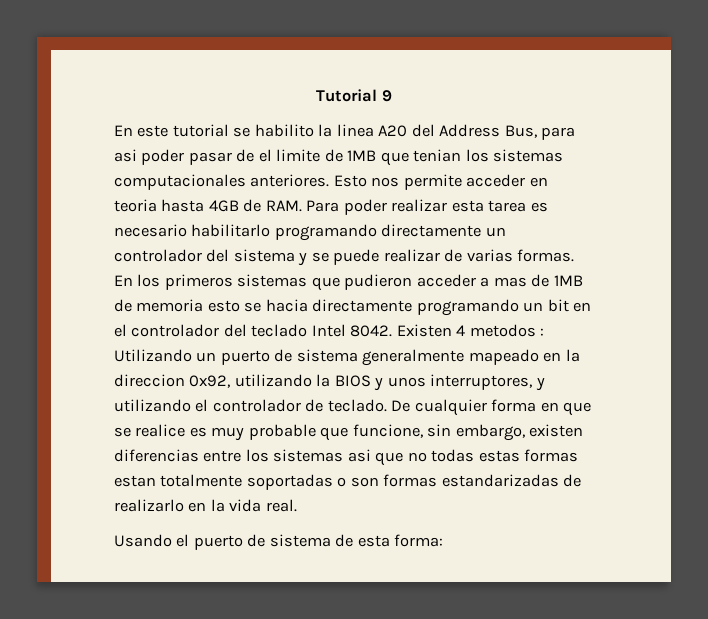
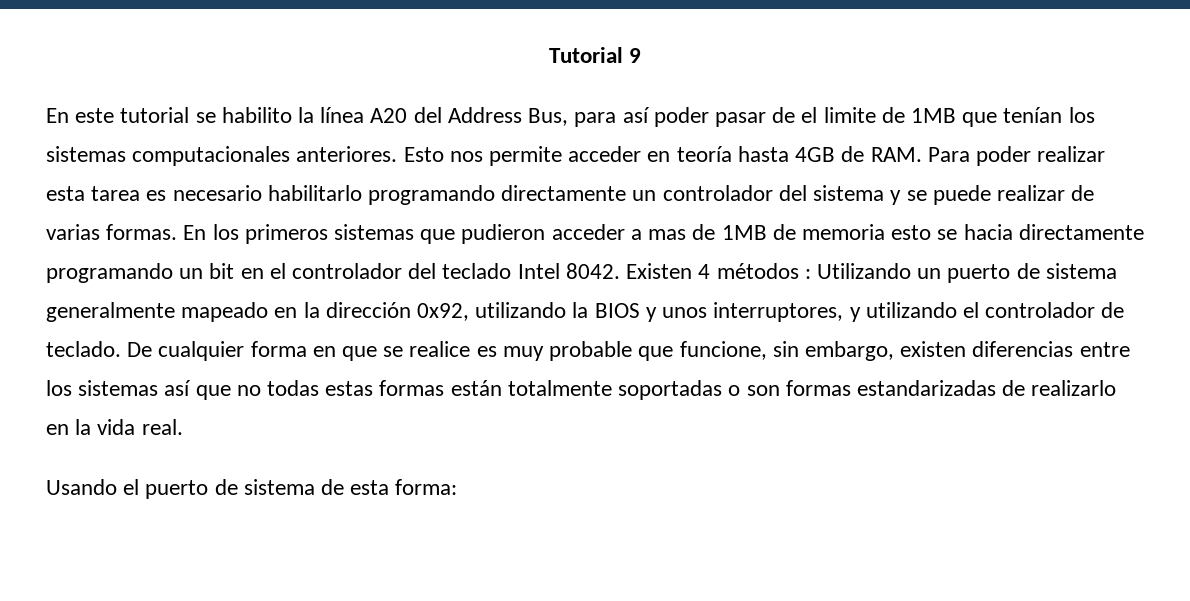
[336,124,374,137] linea -> [320,107,365,123] línea
[114,149,137,162] asi -> [622,107,650,123] así
[413,149,462,162] tenian -> [1003,107,1063,123] tenían
[114,199,157,212] teoria -> [676,146,732,162] teoría
[469,324,536,337] metodos -> [716,263,799,279] métodos
[114,374,185,387] direccion -> [325,302,411,318] dirección
[347,449,371,462] asi -> [164,380,192,396] así
[114,475,156,487] estan -> [450,380,502,396] están

